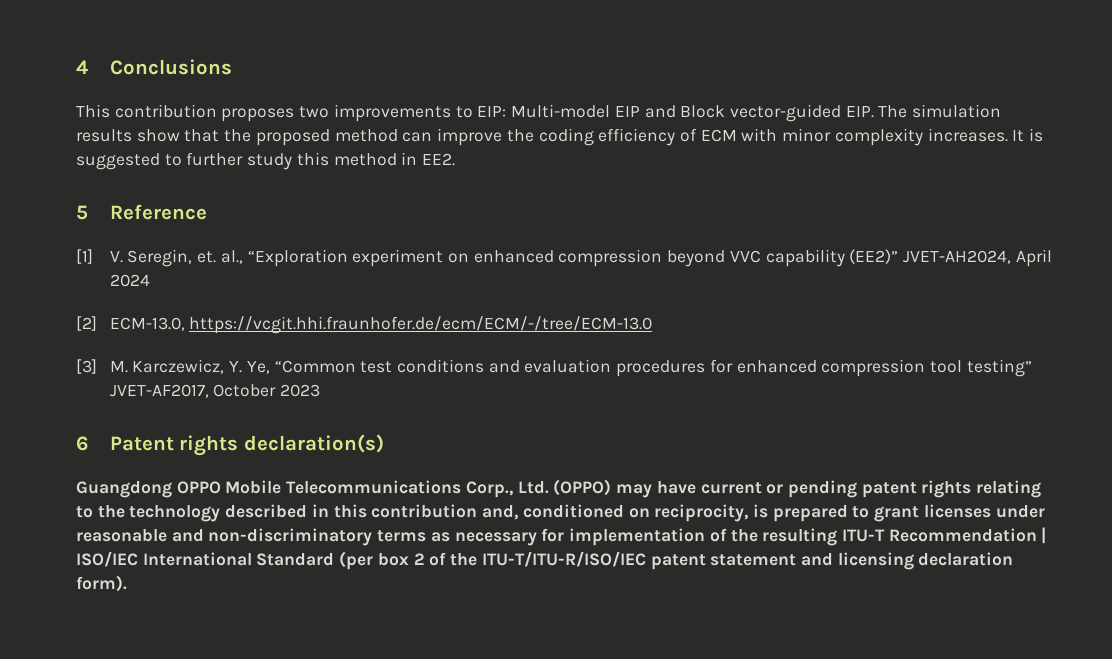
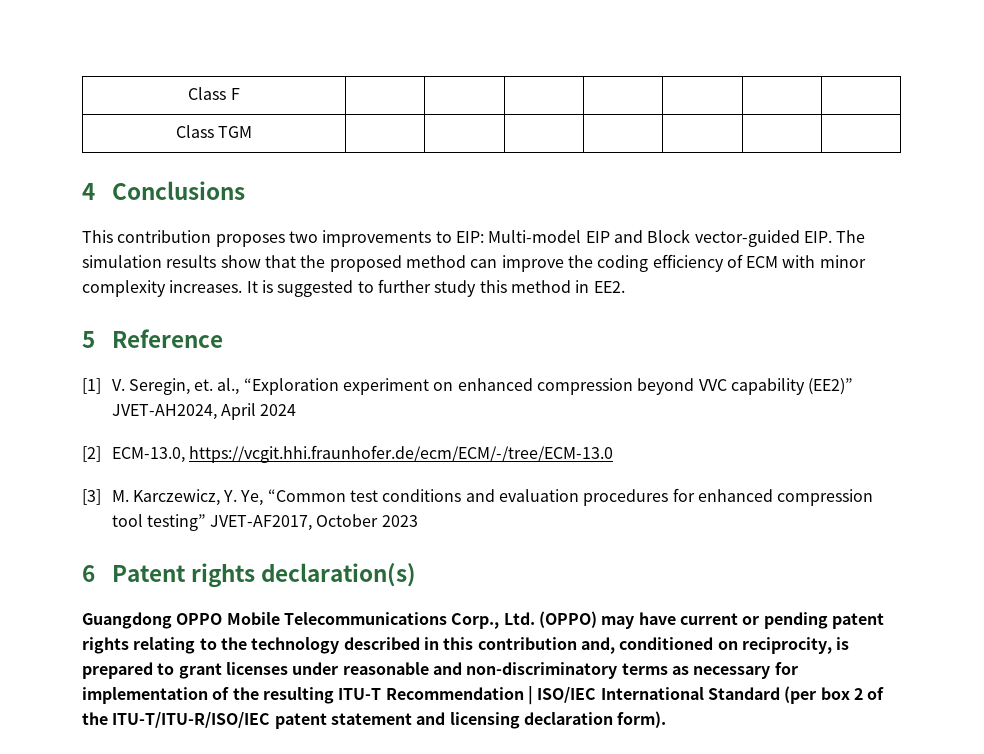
(76, 67) none -> [188,87,240,100] [175,125,253,138] Class F | | | | | | | // Class TGM | | | | | | | //

